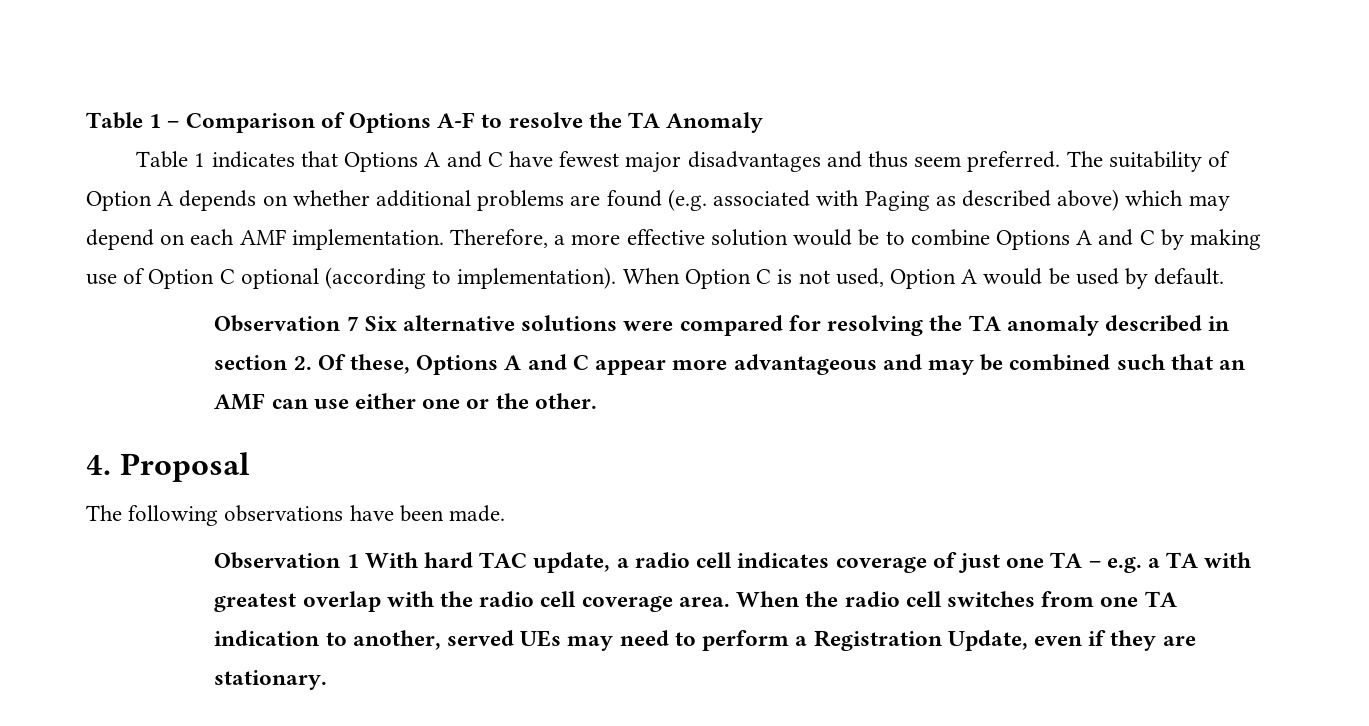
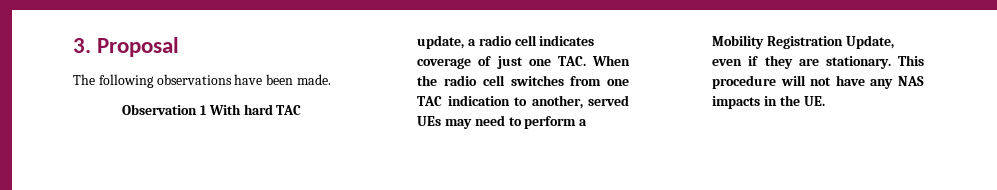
[86,112,764,133] [136,151,1231,173] [86,189,1230,211] [86,229,1261,250] [86,267,1225,289] [214,315,1230,336] [214,354,1245,375] [214,393,597,410] [86,455,111,475] Table 1 – Comparison of Options A-F to resolve the TA Anomaly // Table 1 indicates that Options A and C have fewest major disadvantages and thus seem preferred. The suitability of Option A depends on whether additional problems are found (e.g. associated with Paging as described above) which may depend on each AMF implementation. Therefore, a more effective solution would be to combine Options A and C by making use of Option C optional (according to implementation). When Option C is not used, Option A would be used by default. // Observation 7 Six alternative solutions were compared for resolving the TA anomaly described in section 2. Of these, Options A and C appear more advantageous and may be combined such that an AMF can use either one or the other. // 4. -> [73,38,91,53] 3.
[1050,552,1253,573] [214,591,730,612] TA – e.g. a TA with greatest overlap with the radio cell coverage area. -> [557,56,586,66] TAC.
[1144,591,1177,607] TA -> [417,96,443,106] TAC
(808, 641) none -> [712,35,765,49] Mobility
(328, 680) none -> [898,55,924,66] [712,75,924,89] [712,95,825,109] This procedure will not have any NAS impacts in the UE.

